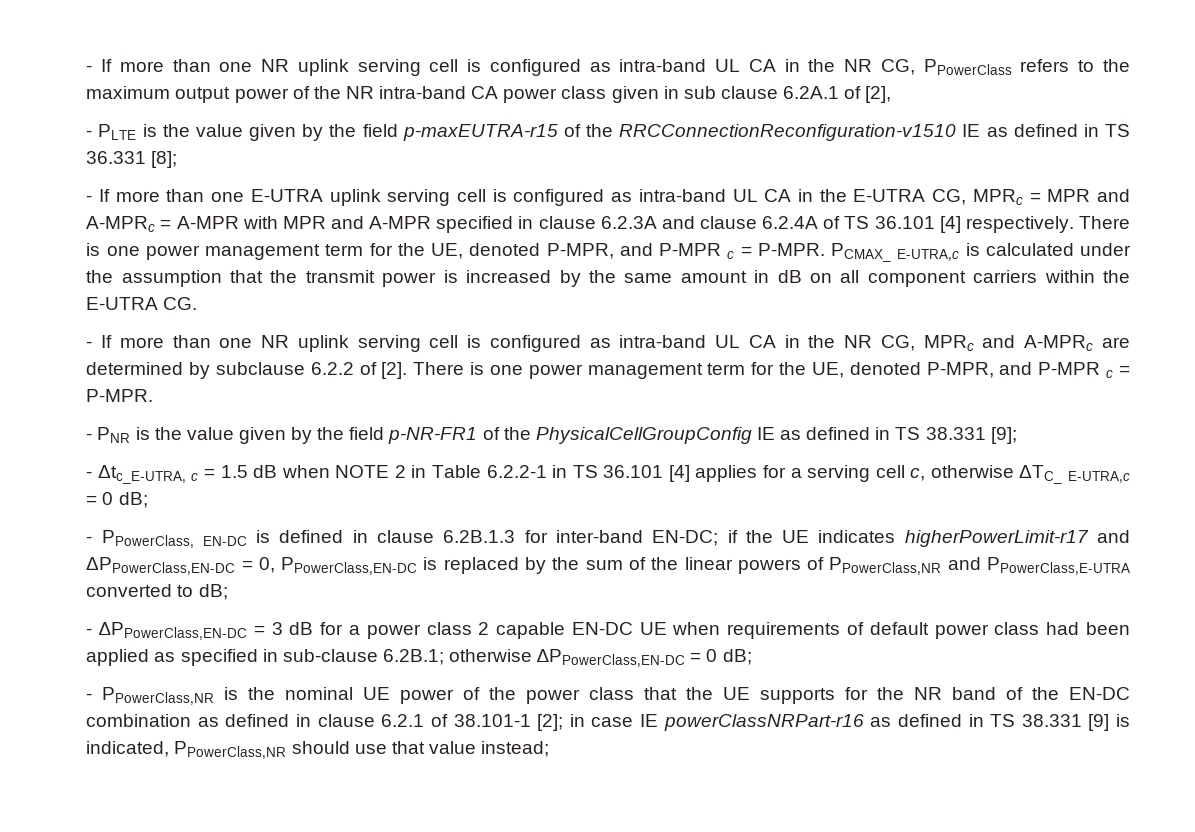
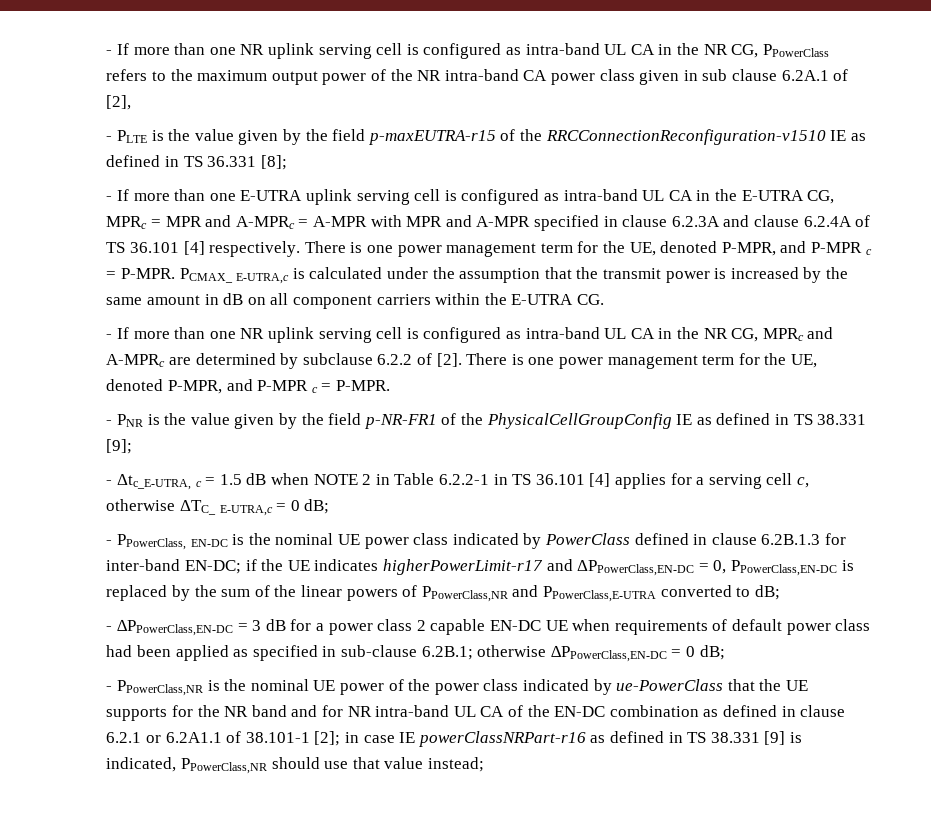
(271, 536) none -> [248,533,630,549] the nominal UE power class indicated by PowerClass
(635, 693) none -> [522,679,724,695] indicated by ue-PowerClass
(997, 693) none -> [291,705,505,717] and for NR intra-band UL CA
(425, 720) none -> [146,732,222,743] or 6.2A1.1

